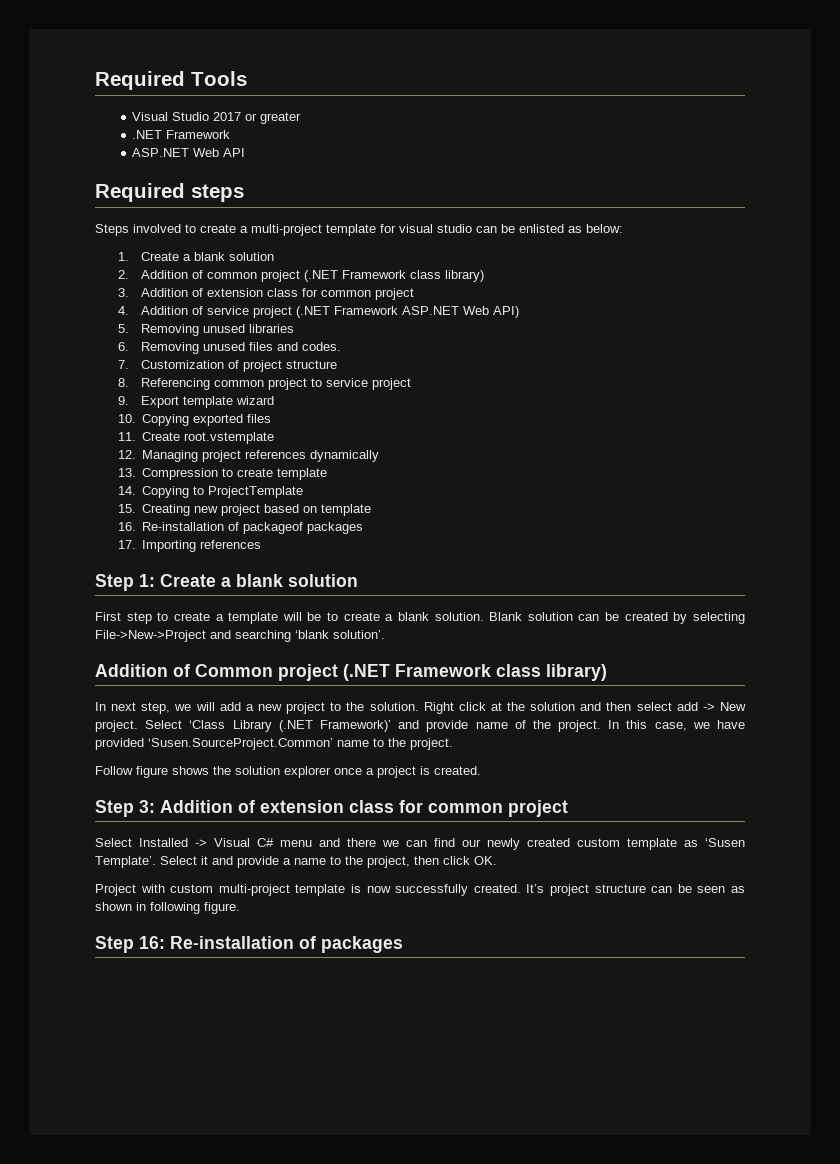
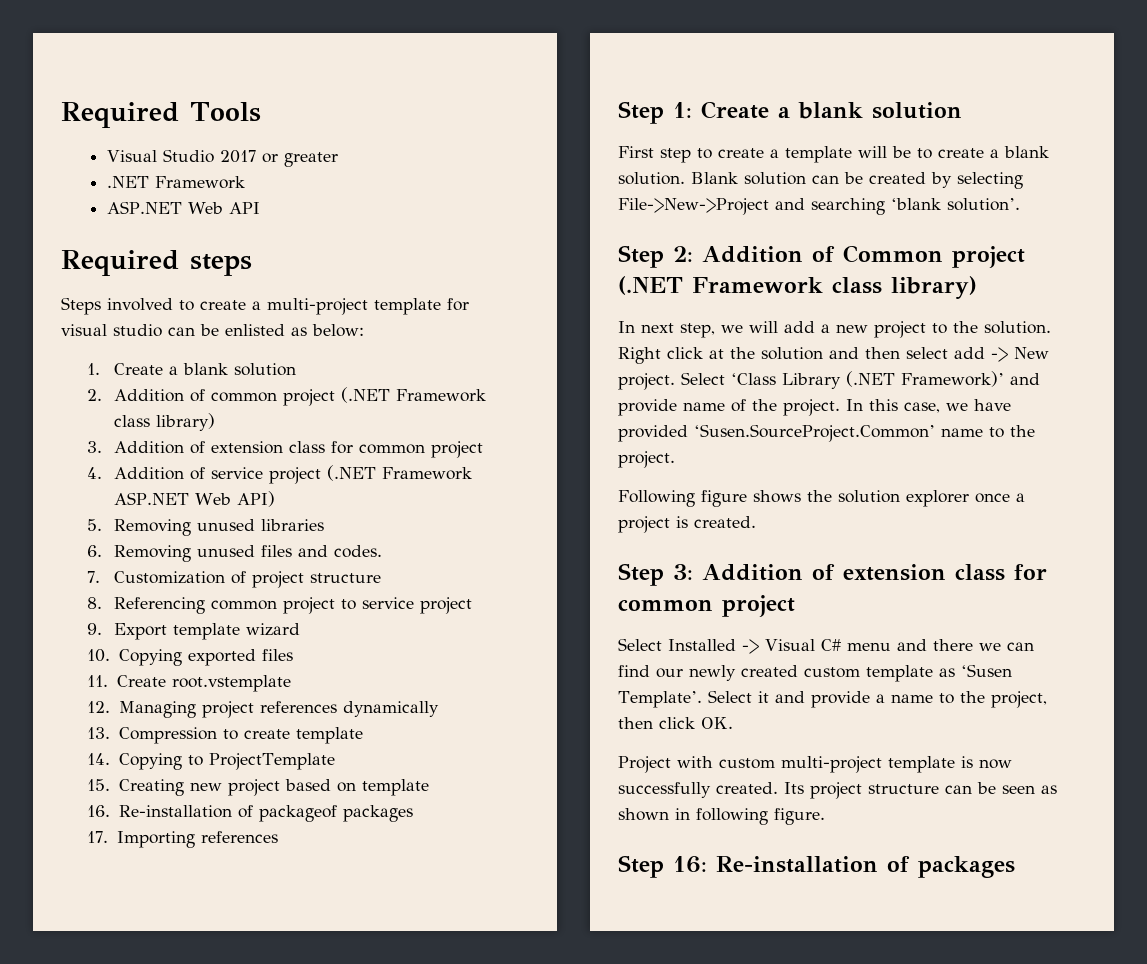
(385, 634) none -> [618,245,693,268] Step 2:
[95,766,133,775] Follow -> [618,490,695,507] Following
[526,884,545,893] It’s -> [784,782,804,794] Its

